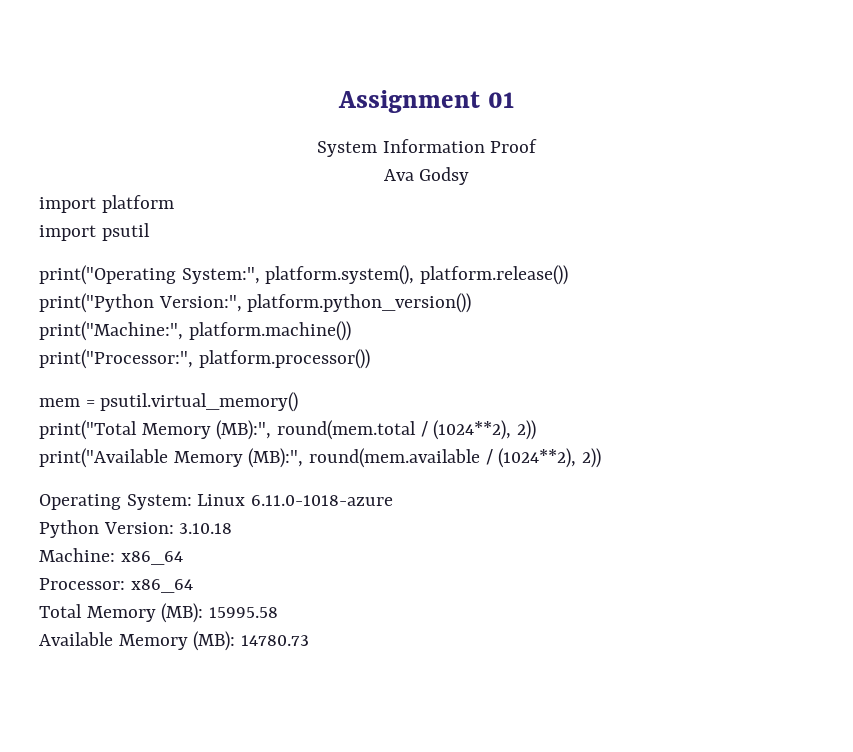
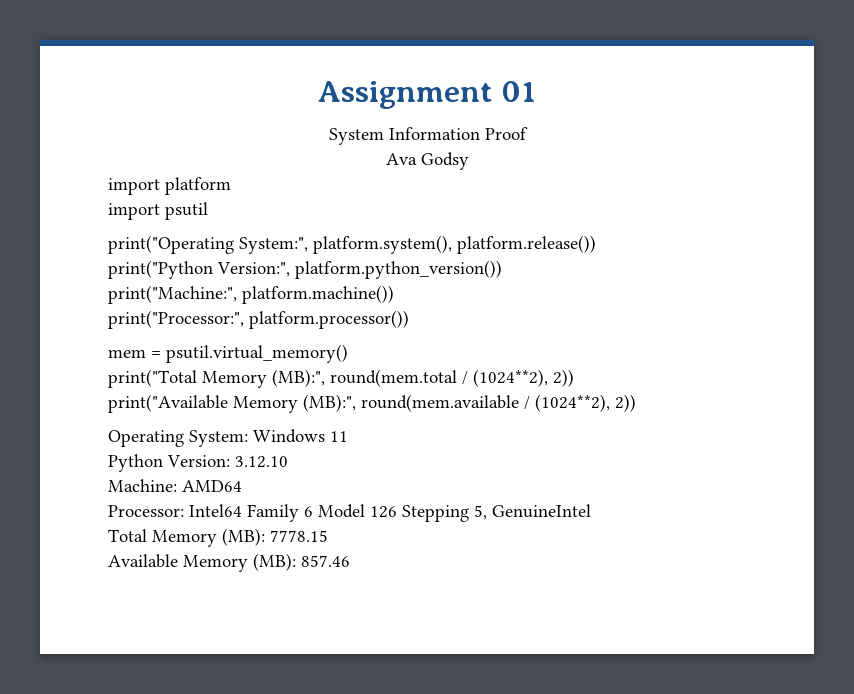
[197,494,394,506] Linux 6.11.0-1018-azure -> [253,429,348,443] Windows 11
[179,523,233,534] 3.10.18 -> [235,456,288,468] 3.12.10
[120,551,183,565] x86_64 -> [182,480,242,492] AMD64
[130,579,193,593] x86_64 -> [189,504,591,522] Intel64 Family 6 Model 126 Stepping 5, GenuineIntel
[209,607,279,618] 15995.58 -> [270,530,328,542] 7778.15
[241,635,310,646] 14780.73 -> [301,555,350,567] 857.46

